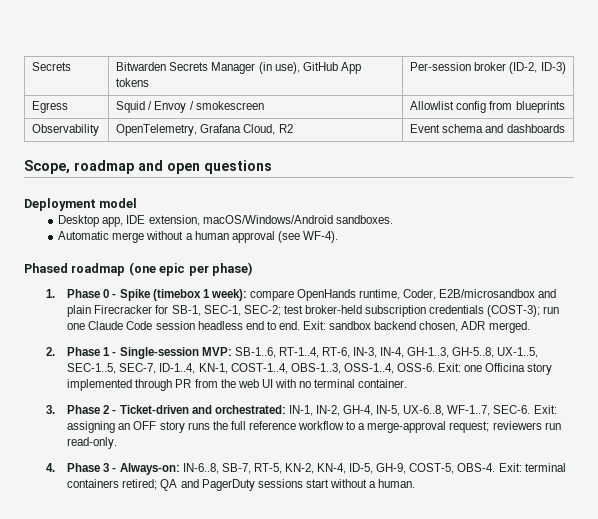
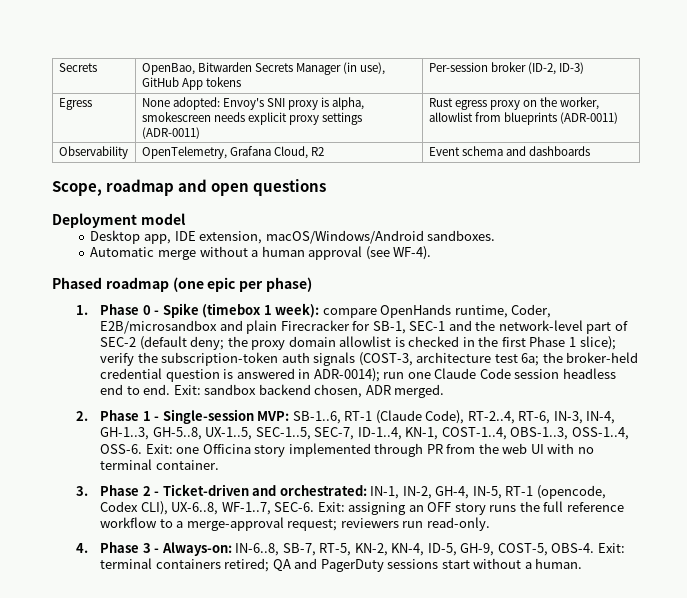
(72, 66) none -> [141,63,195,75] OpenBao,
[116,101,264,113] [410,101,487,113] Squid / Envoy / smokescreen | Allowlist config -> [141,97,365,110] [141,112,363,125] [141,127,200,139] [428,97,600,110] [428,112,473,122] None adopted: Envoy's SNI proxy is alpha, smokescreen needs explicit proxy settings (ADR-0011) | Rust egress proxy on the worker, allowlist
(565, 107) none -> [560,112,619,124] (ADR-0011)
[203,305,541,317] SEC-1, SEC-2; test broker-held subscription credentials (COST-3); -> [409,320,628,334] [100,336,616,350] [100,352,639,366] [100,368,380,382] SEC-1 and the network-level part of SEC-2 (default deny; the proxy domain allowlist is checked in the first Phase 1 slice); verify the subscription-token auth signals (COST-3, architecture test 6a; the broker-held credential question is answered in ADR-0014);
[278,347,319,358] RT-1..4, -> [344,410,515,424] RT-1 (Claude Code), RT-2..4,
(401, 410) none -> [505,485,606,499] [100,501,168,515] RT-1 (opencode, Codex CLI),

